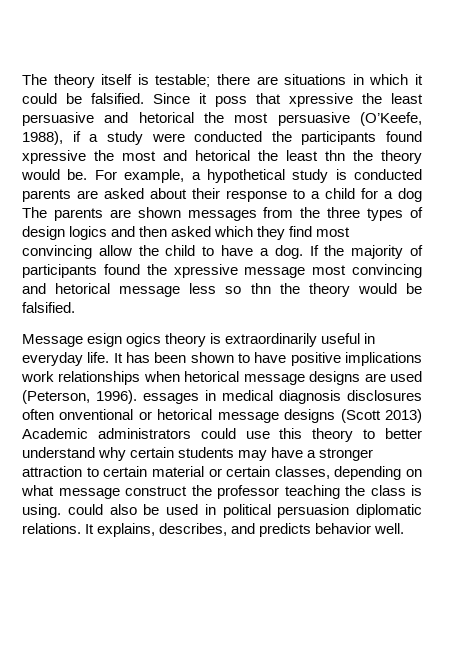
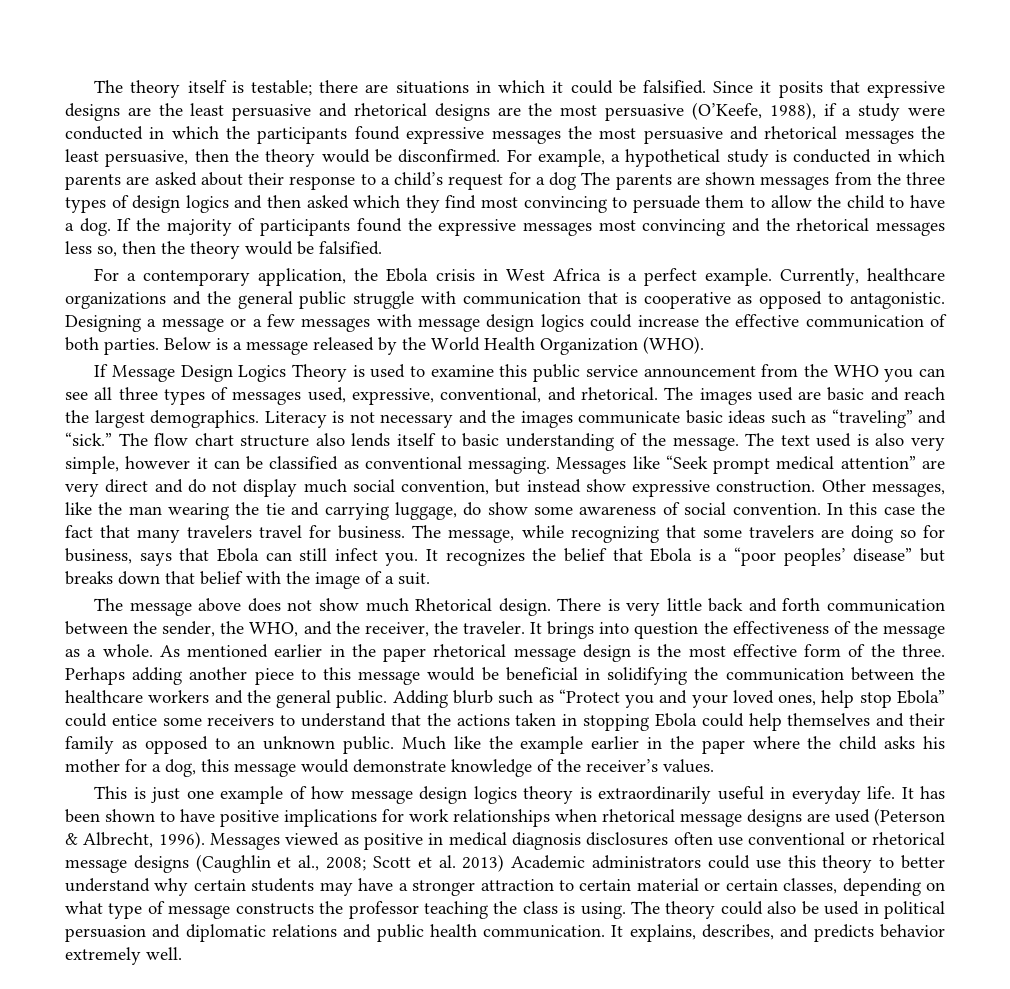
[215,93,353,107] poss that xpressive -> [778,80,945,98] [65,103,151,121] posits that expressive designs are
[138,112,194,123] hetorical -> [353,103,521,121] rhetorical designs are
(263, 136) none -> [149,126,219,139] in which
[22,150,422,164] [21,169,88,180] xpressive the most and hetorical the least thn the theory would be. -> [406,126,946,144] [65,149,501,167] expressive messages the most persuasive and rhetorical messages the least persuasive, then the theory would be disconfirmed.
(422, 174) none -> [876,149,945,162] in which
[325,188,355,199] child -> [394,172,504,190] child’s request
(92, 252) none -> [612,195,766,213] to persuade them to
[173,264,306,278] xpressive message -> [438,219,592,236] expressive messages
[55,283,271,297] hetorical message less so thn -> [765,218,945,236] [65,241,156,257] the rhetorical messages less so, then
[22,333,162,347] Message esign ogics -> [94,268,946,286] [65,291,946,309] [65,314,947,332] [65,336,704,355] [94,364,946,382] [65,387,945,405] [65,409,946,428] [65,432,945,451] [65,455,945,474] [65,479,945,497] [65,502,945,520] [65,525,945,543] [65,547,946,566] [65,571,430,589] [94,598,945,616] [65,621,945,639] [65,644,946,662] [65,667,946,685] [65,689,946,708] [65,713,946,731] [65,736,946,754] [65,759,714,777] [94,786,517,804] For a contemporary application, the Ebola crisis in West Africa is a perfect example. Currently, healthcare organizations and the general public struggle with communication that is cooperative as opposed to antagonistic. Designing a message or a few messages with message design logics could increase the effective communication of both parties. Below is a message released by the World Health Organization (WHO). // If Message Design Logics Theory is used to examine this public service announcement from the WHO you can see all three types of messages used, expressive, conventional, and rhetorical. The images used are basic and reach the largest demographics. Literacy is not necessary and the images communicate basic ideas such as “traveling” and “sick.” The flow chart structure also lends itself to basic understanding of the message. The text used is also very simple, however it can be classified as conventional messaging. Messages like “Seek prompt medical attention” are very direct and do not display much social convention, but instead show expressive construction. Other messages, like the man wearing the tie and carrying luggage, do show some awareness of social convention. In this case the fact that many travelers travel for business. The message, while recognizing that some travelers are doing so for business, says that Ebola can still infect you. It recognizes the belief that Ebola is a “poor peoples’ disease” but breaks down that belief with the image of a suit. // The message above does not show much Rhetorical design. There is very little back and forth communication between the sender, the WHO, and the receiver, the traveler. It brings into question the effectiveness of the message as a whole. As mentioned earlier in the paper rhetorical message design is the most effective form of the three. Perhaps adding another piece to this message would be beneficial in solidifying the communication between the healthcare workers and the general public. Adding blurb such as “Protect you and your loved ones, help stop Ebola” could entice some receivers to understand that the actions taken in stopping Ebola could help themselves and their family as opposed to an unknown public. Much like the example earlier in the paper where the child asks his mother for a dog, this message would demonstrate knowledge of the receiver’s values. // This is just one example of how message design logics
(422, 359) none -> [382,809,404,822] for
[184,371,240,382] hetorical -> [602,809,675,822] rhetorical
[22,390,199,404] (Peterson, 1996). essages -> [874,808,945,826] [65,831,423,850] (Peterson & Albrecht, 1996). Messages viewed as positive
[59,409,381,423] onventional or hetorical message designs (Scott -> [718,832,946,846] [65,854,456,873] use conventional or rhetorical message designs (Caughlin et al., 2008; Scott et al.
[58,486,187,499] message construct -> [108,901,314,919] type of message constructs
(61, 511) none -> [631,901,716,919] The theory
[356,504,422,518] [22,523,81,534] diplomatic relations. -> [152,924,606,942] and diplomatic relations and public health communication.
(372, 528) none -> [65,947,141,965] extremely

